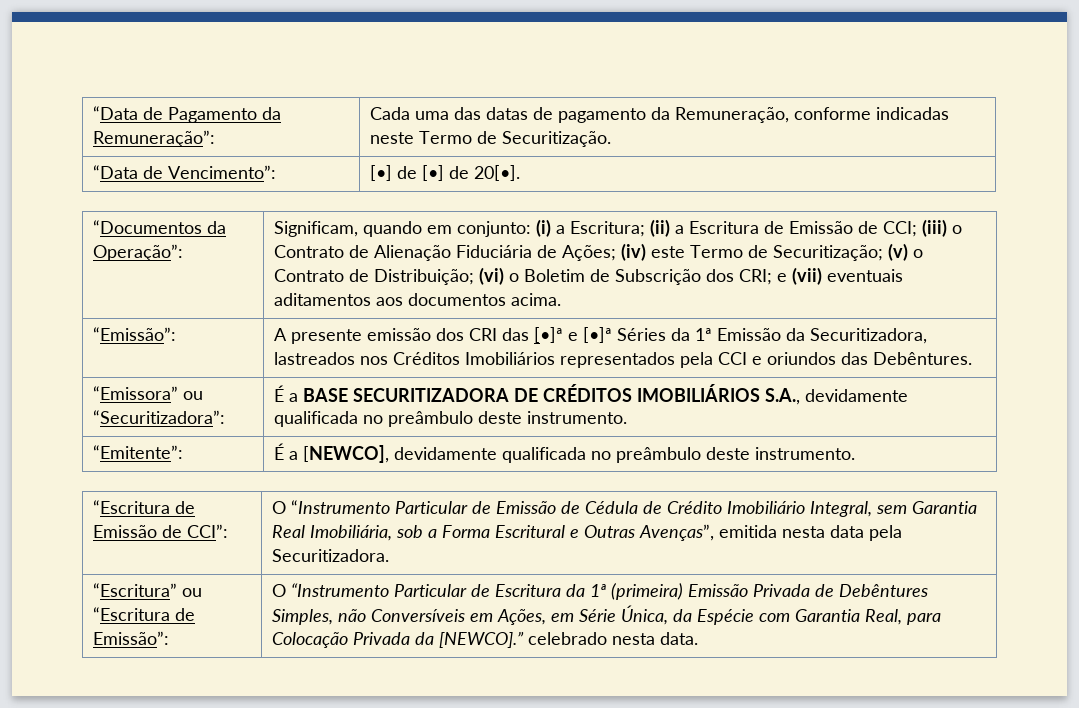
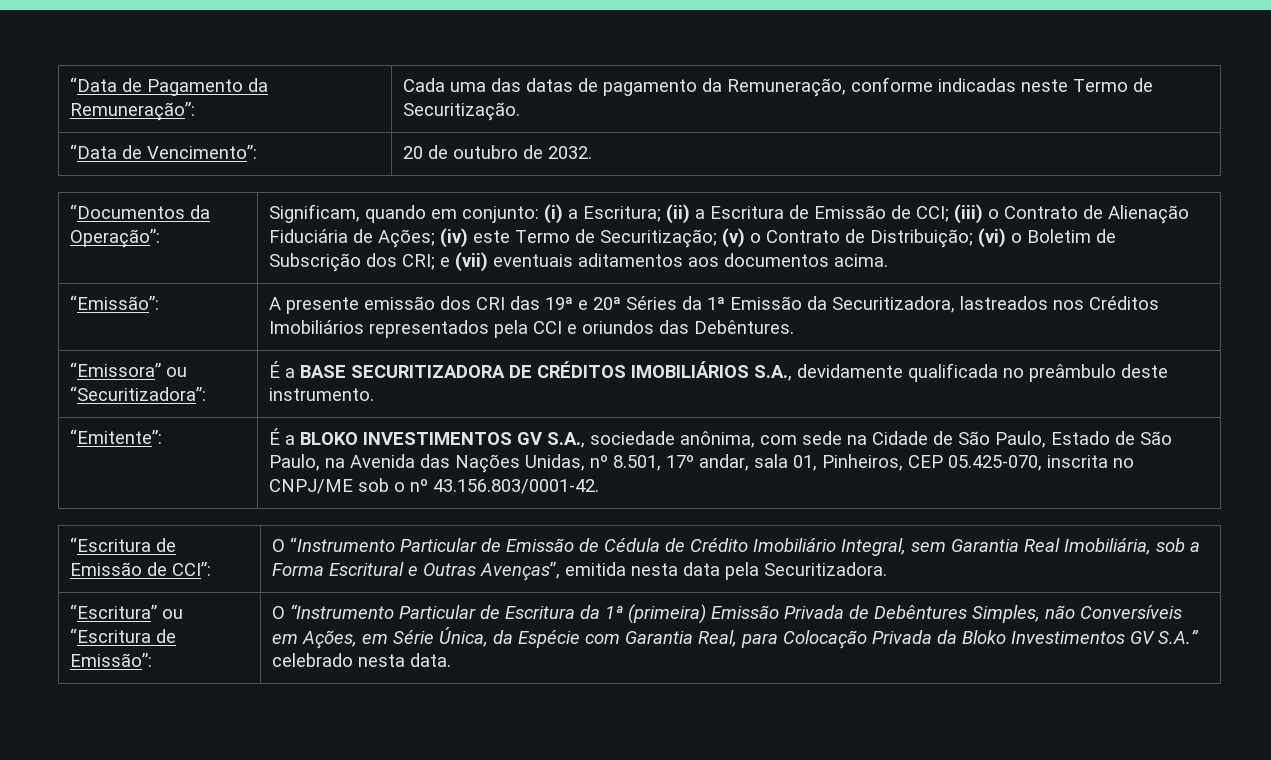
[370,165,521,181] [•] de [•] de 20[•]. -> [402,145,592,159] 20 de outubro de 2032.
[534,327,613,343] [•]ª e [•]ª -> [544,297,621,310] 19ª e 20ª
[303,445,856,463] [NEWCO], devidamente qualificada no preâmbulo deste instrumento. -> [299,431,1172,448] [268,454,1134,473] [268,478,599,494] BLOKO INVESTIMENTOS GV S.A., sociedade anônima, com sede na Cidade de São Paulo, Estado de São Paulo, na Avenida das Nações Unidas, nº 8.501, 17º andar, sala 01, Pinheiros, CEP 05.425-070, inscrita no CNPJ/ME sob o nº 43.156.803/0001-42.
[439,631,525,648] [NEWCO].” -> [961,630,1199,644] Bloko Investimentos GV S.A.”

